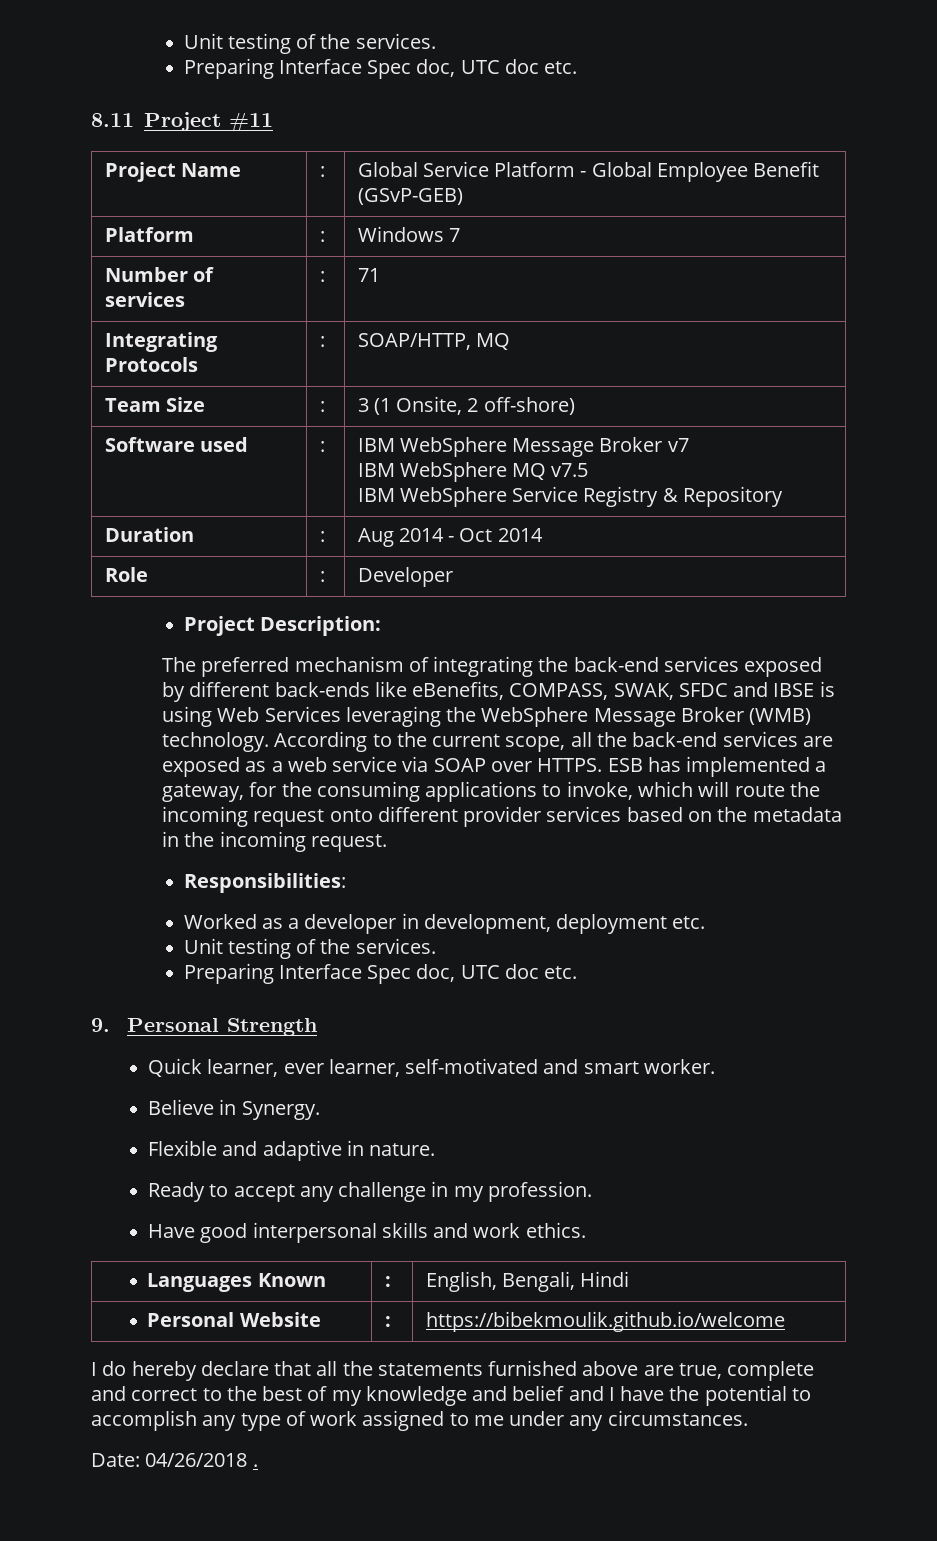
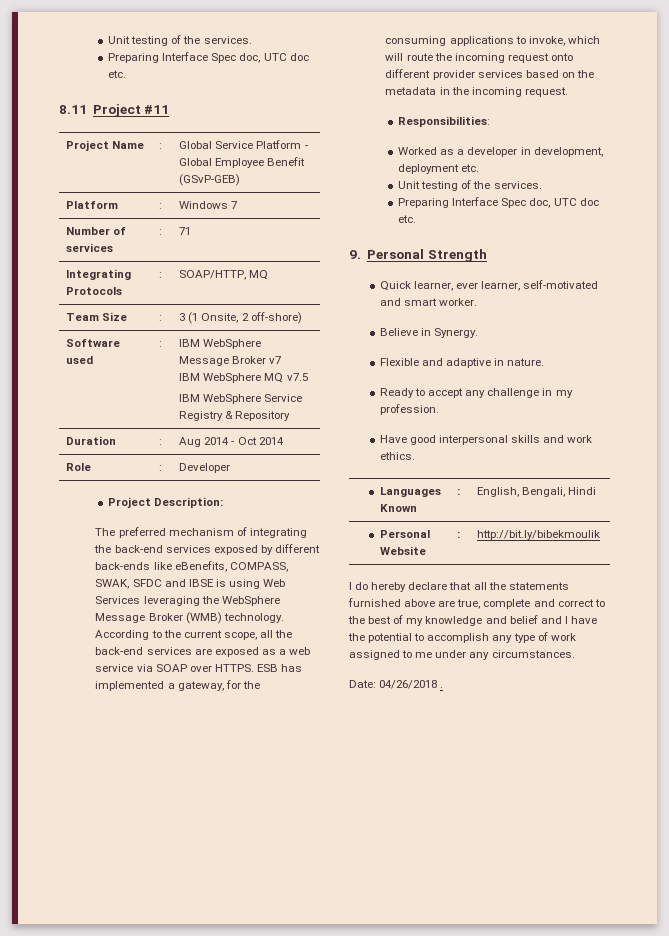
[425,1311,785,1332] https://bibekmoulik.github.io/welcome -> [477,530,601,540] http://bit.ly/bibekmoulik

